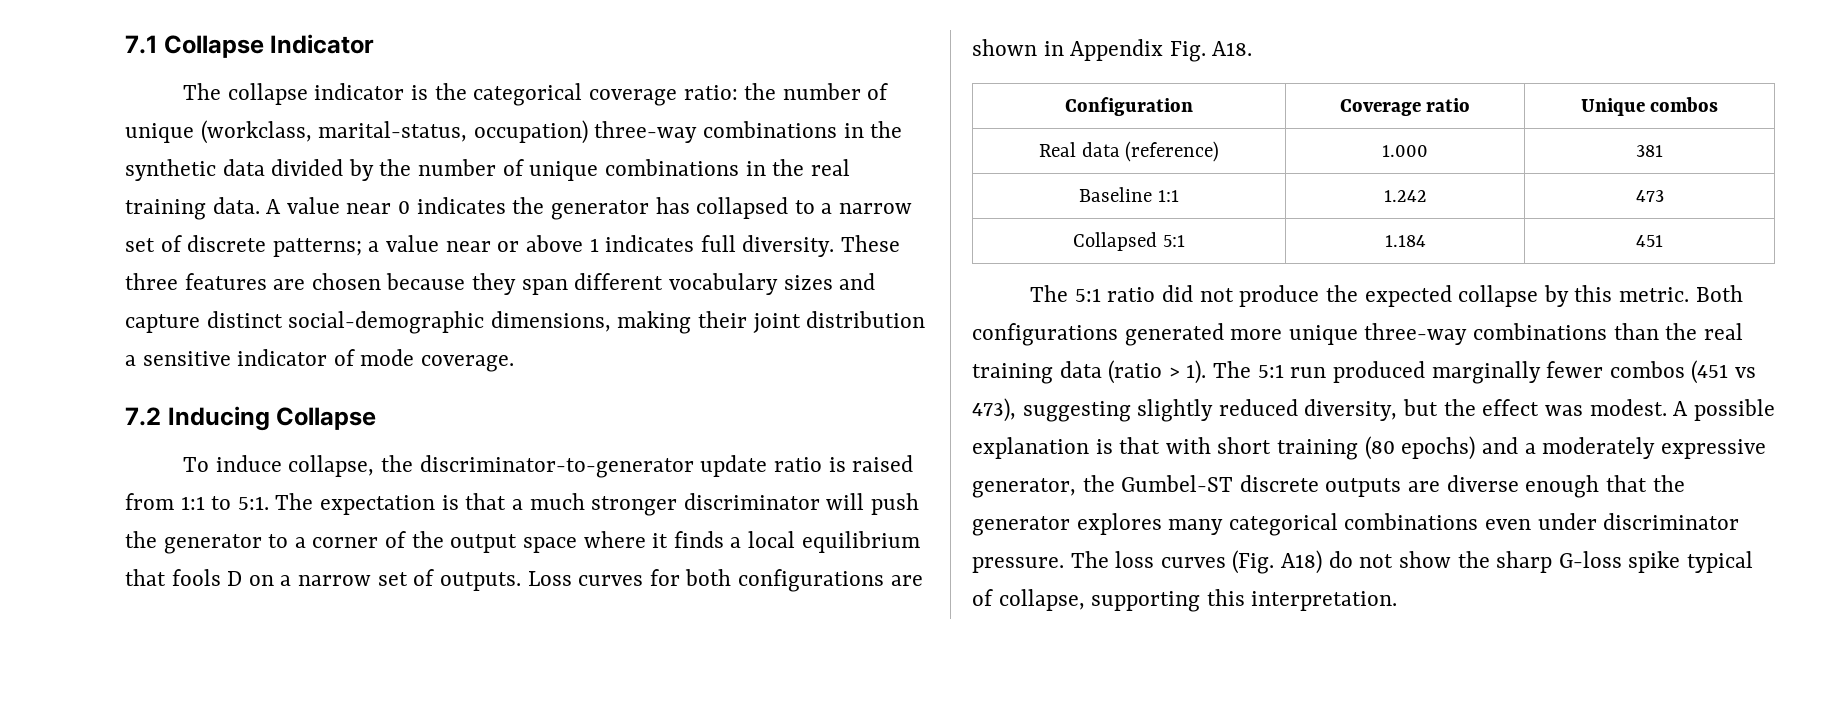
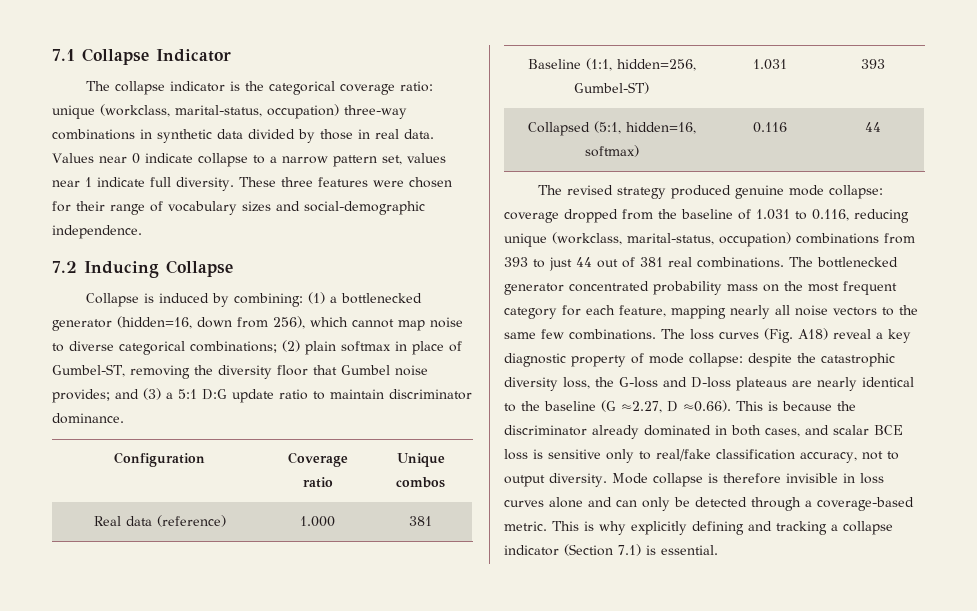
[744,83,889,100] the number of -> (433, 86) none
[870,121,903,138] the -> (152, 134) none
[379,159,850,181] [125,197,912,220] [125,235,695,257] the number of unique combinations in the real training data. A value near 0 indicates the generator has collapsed to a narrow set of discrete patterns; a value near or above 1 indicates -> [320,129,434,140] [52,153,446,167] [52,177,145,187] those in real data. Values near 0 indicate collapse to a narrow pattern set, values near 1 indicate
[273,273,876,295] [125,311,926,334] [125,349,515,372] [125,406,377,431] [183,455,914,478] [125,493,919,516] [125,531,920,554] [125,569,923,592] [972,39,1253,62] are chosen because they span different vocabulary sizes and capture distinct social-demographic dimensions, making their joint distribution a sensitive indicator of mode coverage. // 7.2 Inducing Collapse // To induce collapse, the discriminator-to-generator update ratio is raised from 1:1 to 5:1. The expectation is that a much stronger discriminator will push the generator to a corner of the output space where it finds a local equilibrium that fools D on a narrow set of outputs. Loss curves for both configurations are shown in Appendix Fig. A18. -> [372,177,452,188] [52,201,425,215] [52,225,142,239] [52,260,233,278] [85,292,422,307] [52,316,463,331] [52,340,462,355] [52,364,428,379] [52,388,472,403] [52,413,124,424] were chosen for their range of vocabulary sizes and social-demographic independence. // 7.2 Inducing Collapse // Collapse is induced by combining: (1) a bottlenecked generator (hidden=16, down from 256), which cannot map noise to diverse categorical combinations; (2) plain softmax in place of Gumbel-ST, removing the diversity floor that Gumbel noise provides; and (3) a 5:1 D:G update ratio to maintain discriminator dominance.
[1157,190,1179,202] [1383,190,1427,202] [1635,190,1664,202] [1073,232,1185,251] [1384,235,1426,247] [1636,235,1663,247] [1030,285,1743,307] [972,323,1743,346] [972,360,1756,384] [972,398,1775,422] [972,436,1766,460] [972,475,1685,498] [972,513,1740,536] [972,557,1064,573] 1:1 | 1.242 | 473 // Collapsed 5:1 | 1.184 | 451 // The 5:1 ratio did not produce the expected collapse by this metric. Both configurations generated more unique three-way combinations than the real training data (ratio > 1). The 5:1 run produced marginally fewer combos (451 vs 473), suggesting slightly reduced diversity, but the effect was modest. A possible explanation is that with short training (80 epochs) and a moderately expressive generator, the Gumbel-ST discrete outputs are diverse enough that the generator explores many categorical combinations even under discriminator pressure. -> [585,58,696,71] [574,82,649,94] [752,59,787,70] [860,59,885,69] [527,121,696,136] [584,145,639,157] [752,122,787,133] [864,122,881,132] [537,185,883,199] [504,209,909,223] [504,232,915,247] [504,257,898,271] [504,281,897,295] [504,305,918,319] [504,329,656,340] (1:1, hidden=256, Gumbel-ST) | 1.031 | 393 // Collapsed (5:1, hidden=16, softmax) | 0.116 | 44 // The revised strategy produced genuine mode collapse: coverage dropped from the baseline of 1.031 to 0.116, reducing unique (workclass, marital-status, occupation) combinations from 393 to just 44 out of 381 real combinations. The bottlenecked generator concentrated probability mass on the most frequent category for each feature, mapping nearly all noise vectors to the same few combinations.
[1328,551,1753,573] [972,589,1398,612] do not show the sharp G-loss spike typical of collapse, supporting this interpretation. -> [833,329,911,343] [504,353,895,367] [504,377,914,391] [504,400,856,413] [504,425,903,439] [504,449,899,463] [504,473,884,487] [504,497,914,511] [504,521,893,535] [504,544,718,556] reveal a key diagnostic property of mode collapse: despite the catastrophic diversity loss, the G-loss and D-loss plateaus are nearly identical to the baseline (G ≈2.27, D ≈0.66). This is because the discriminator already dominated in both cases, and scalar BCE loss is sensitive only to real/fake classification accuracy, not to output diversity. Mode collapse is therefore invisible in loss curves alone and can only be detected through a coverage-based metric. This is why explicitly defining and tracking a collapse indicator (Section 7.1) is essential.

